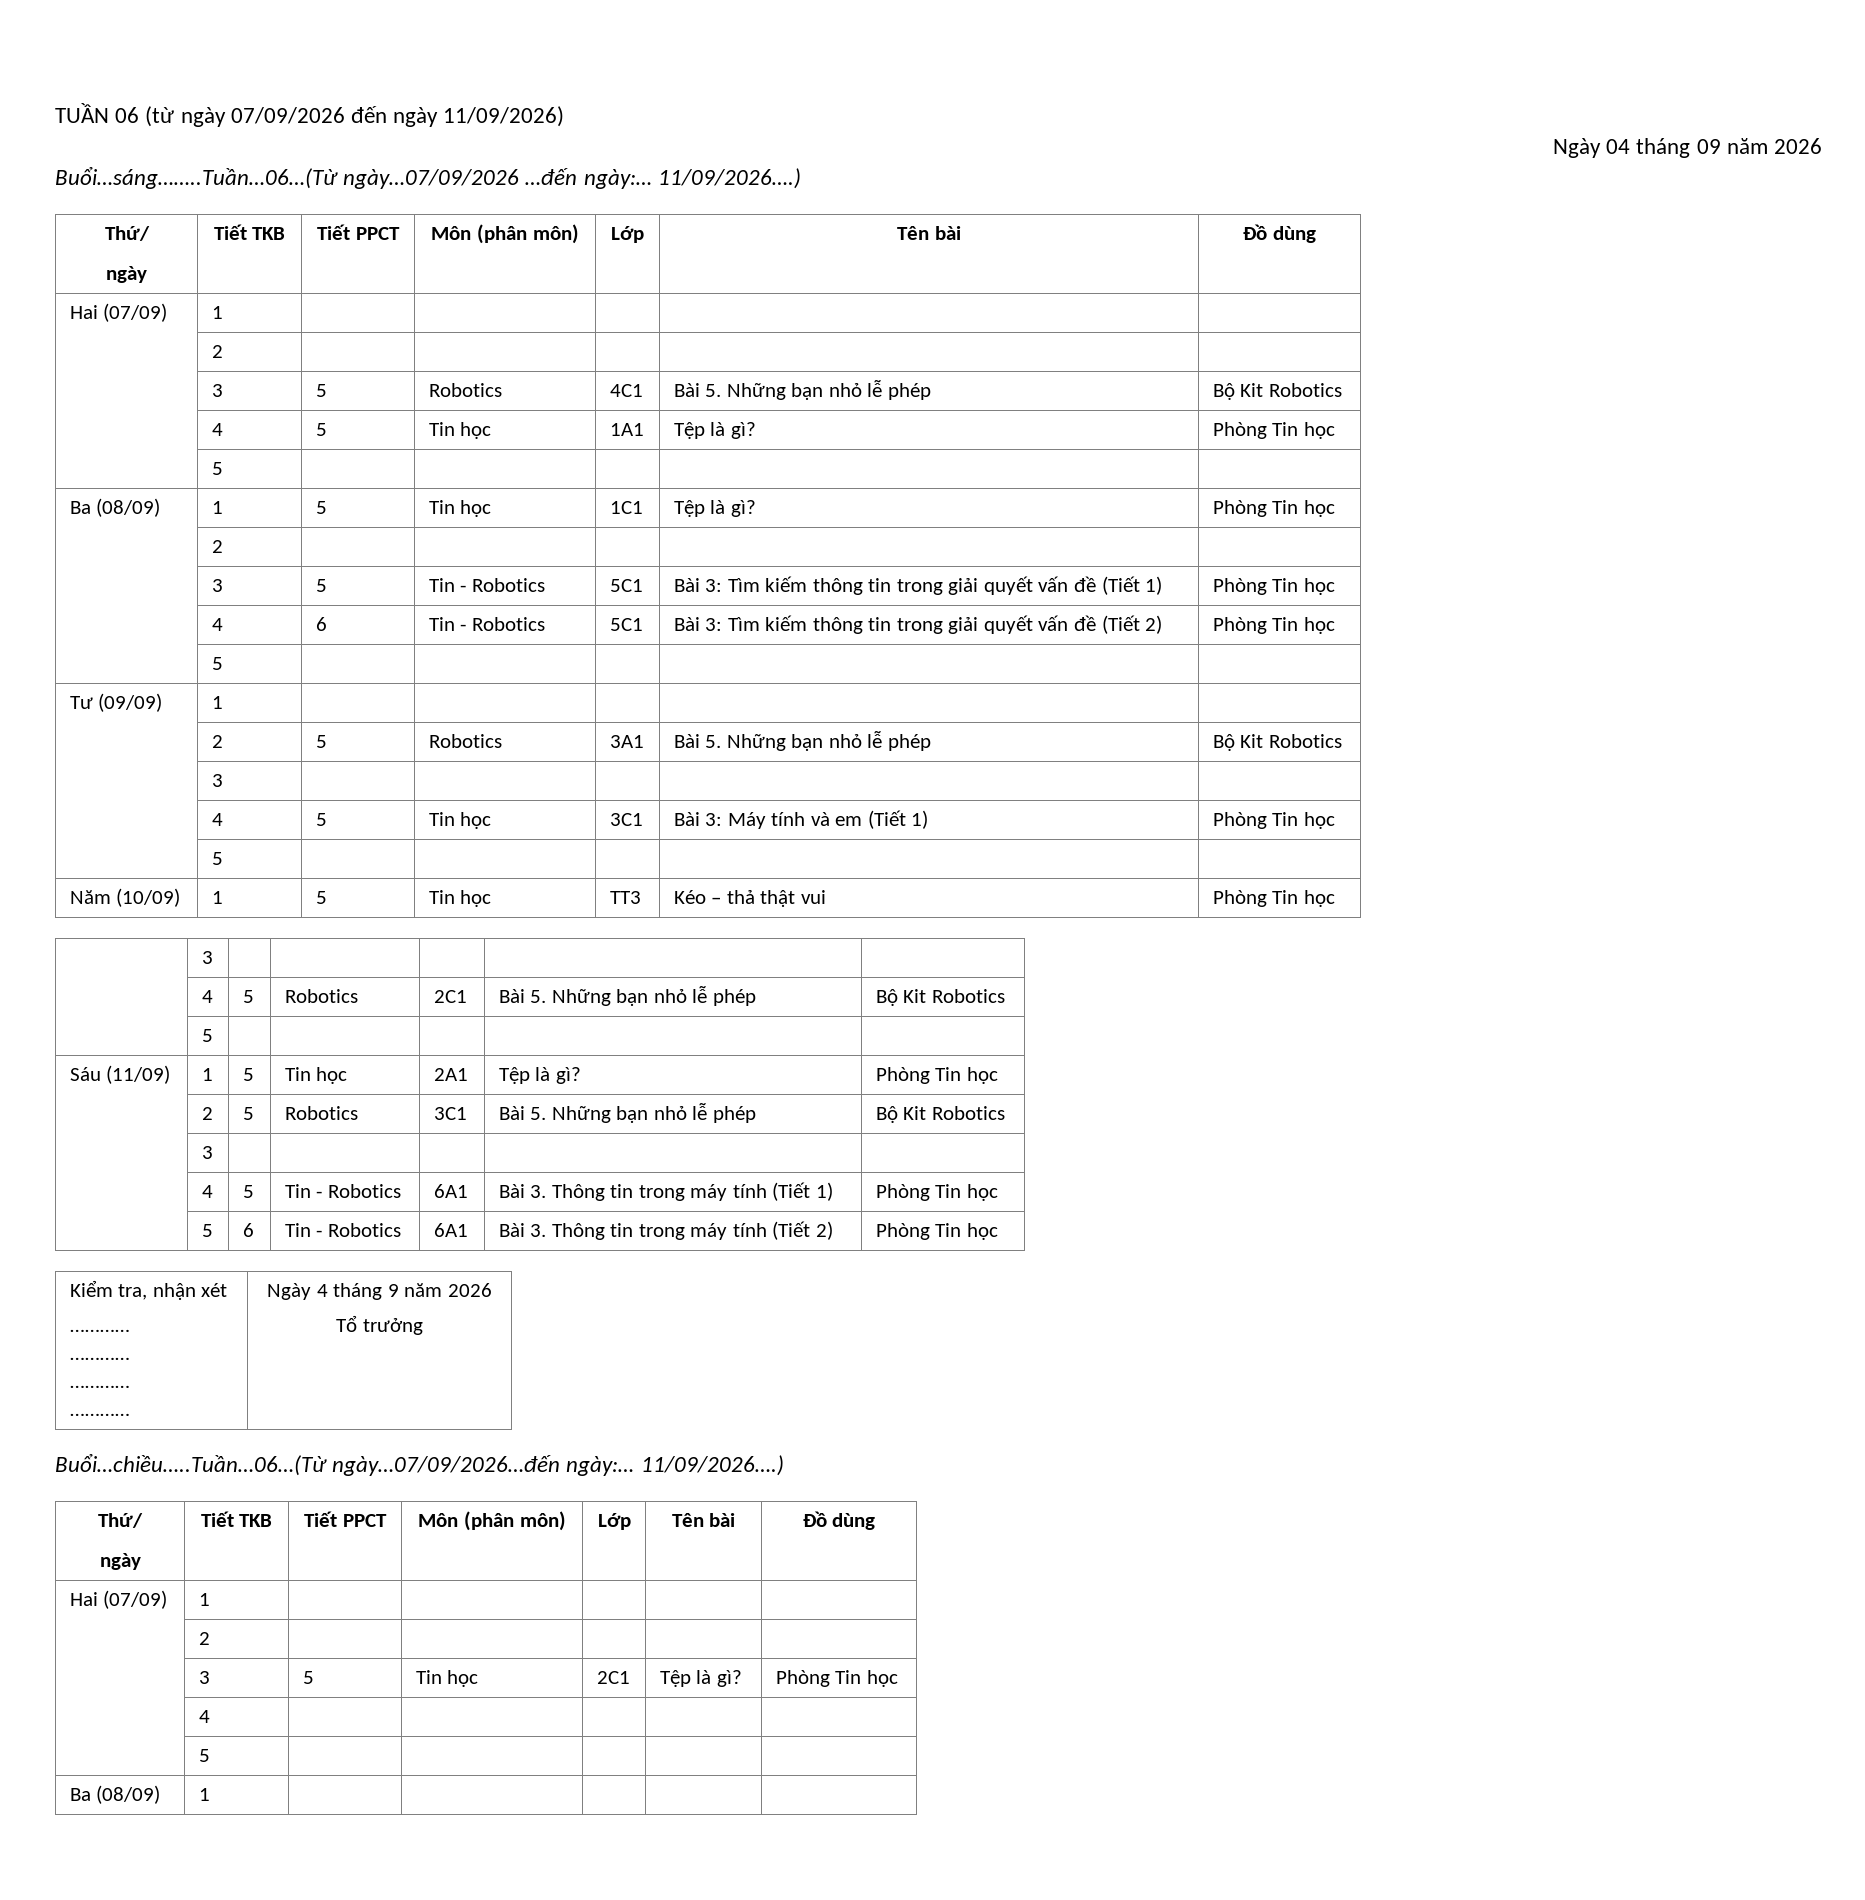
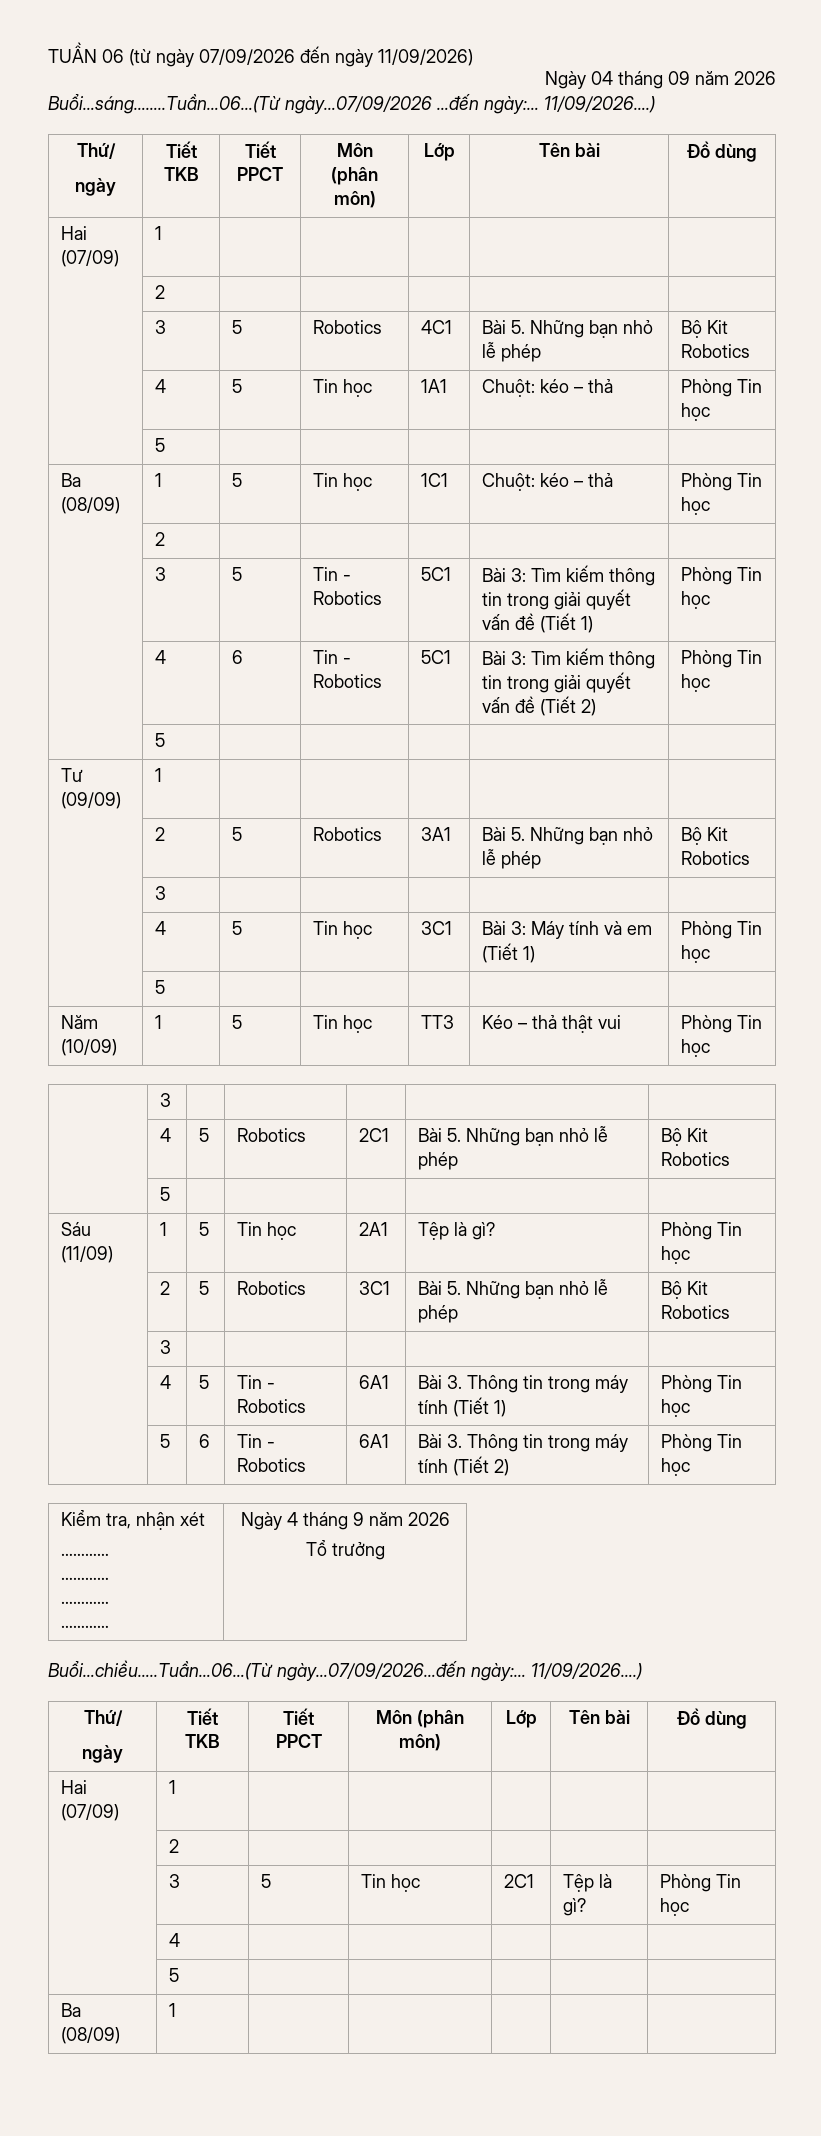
[673,422,756,439] Tệp là gì? -> [482,379,614,397] Chuột: kéo – thả
[673,500,756,517] Tệp là gì? -> [482,473,614,491] Chuột: kéo – thả

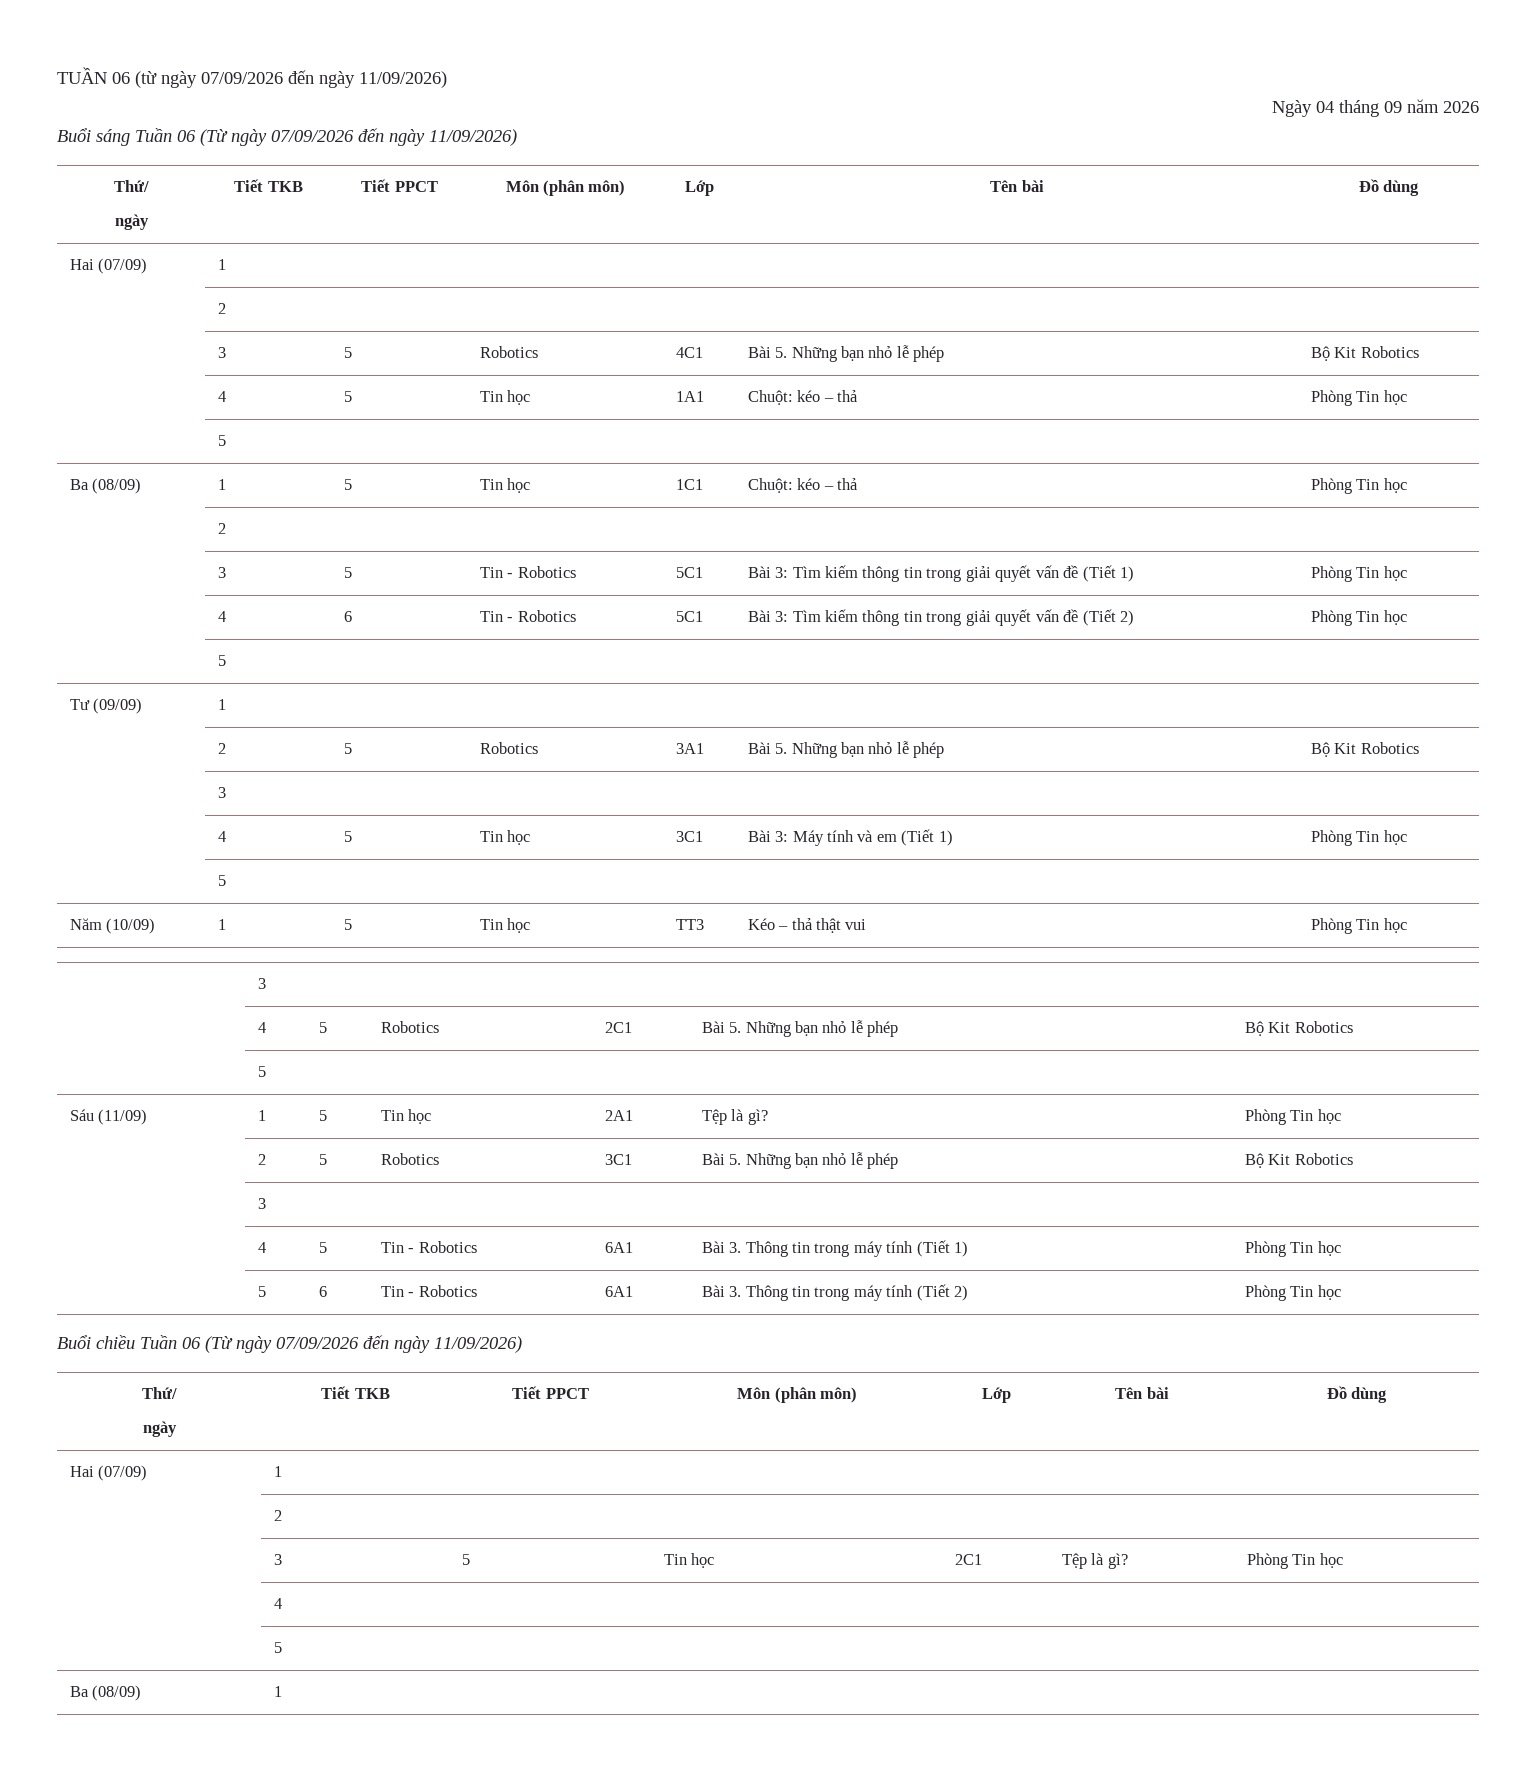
[48,93,655,114] Buổi…sáng……..Tuần…06…(Từ ngày…07/09/2026 …đến ngày:… 11/09/2026….) -> [57,128,517,146] Buổi sáng Tuần 06 (Từ ngày 07/09/2026 đến ngày 11/09/2026)
[61,1510,206,1530] [61,1553,110,1556] [61,1577,110,1580] [61,1601,110,1604] [61,1625,110,1628] [240,1512,450,1530] [305,1540,385,1560] [48,1660,642,1681] // Kiểm tra, nhận xét // ………… // ………… // ………… // ………… | Ngày 4 tháng 9 năm 2026 // Tổ trưởng // Buổi…chiều…..Tuần…06…(Từ ngày…07/09/2026…đến ngày:… 11/09/2026….) -> [57,1335,522,1353] // Buổi chiều Tuần 06 (Từ ngày 07/09/2026 đến ngày 11/09/2026)

